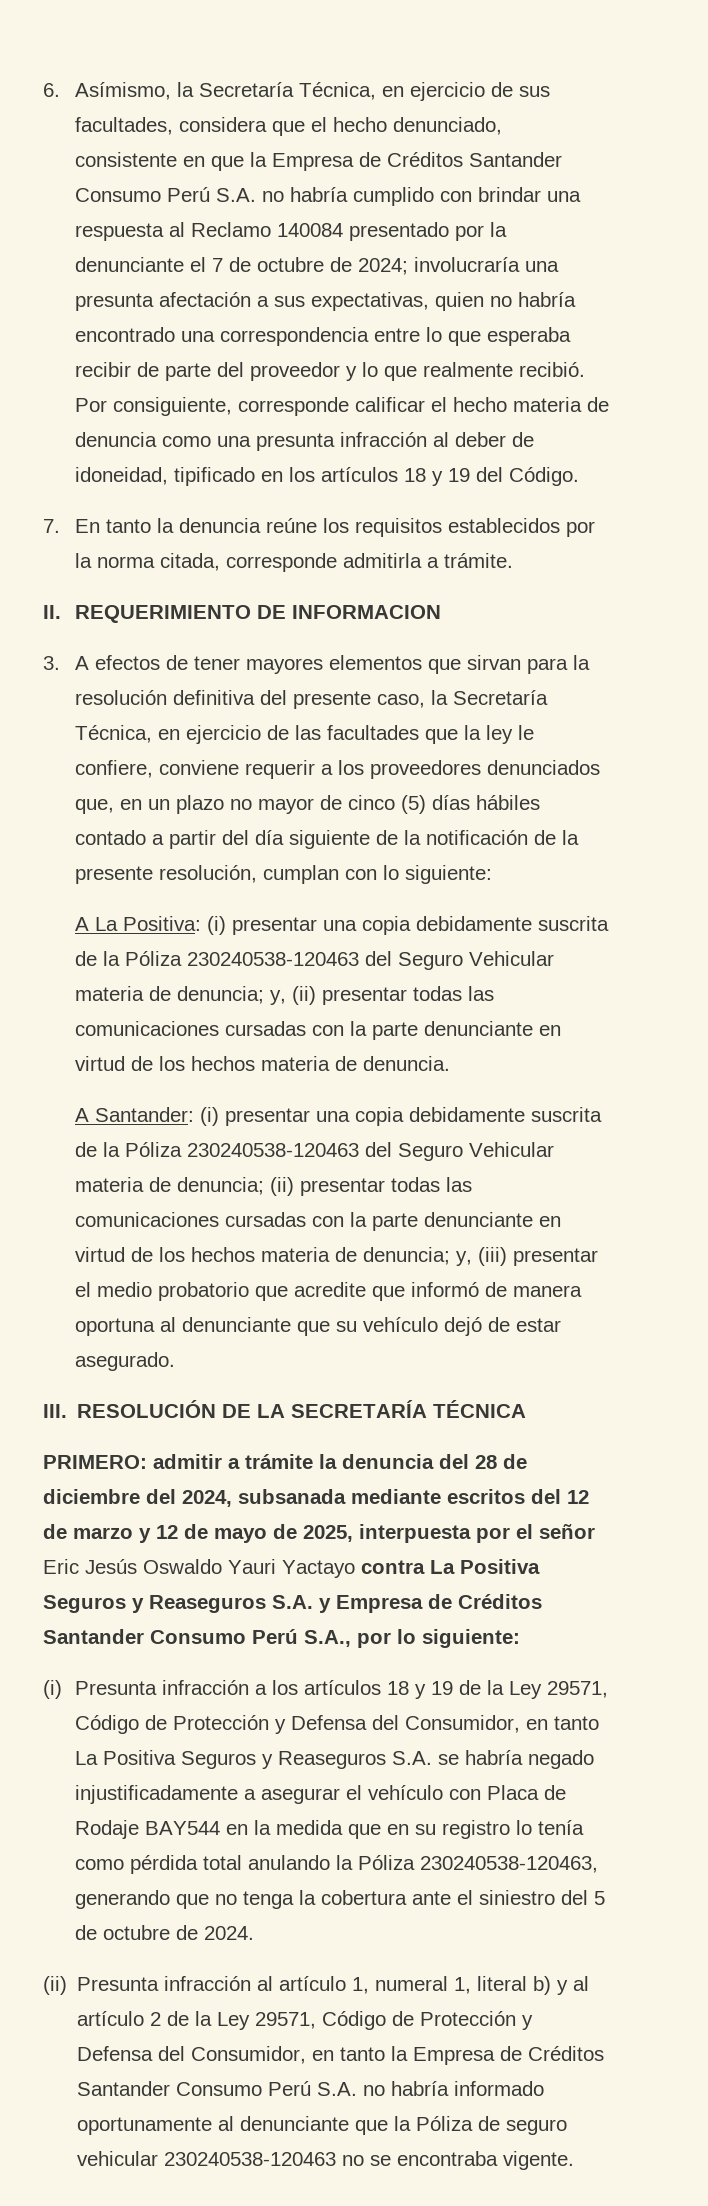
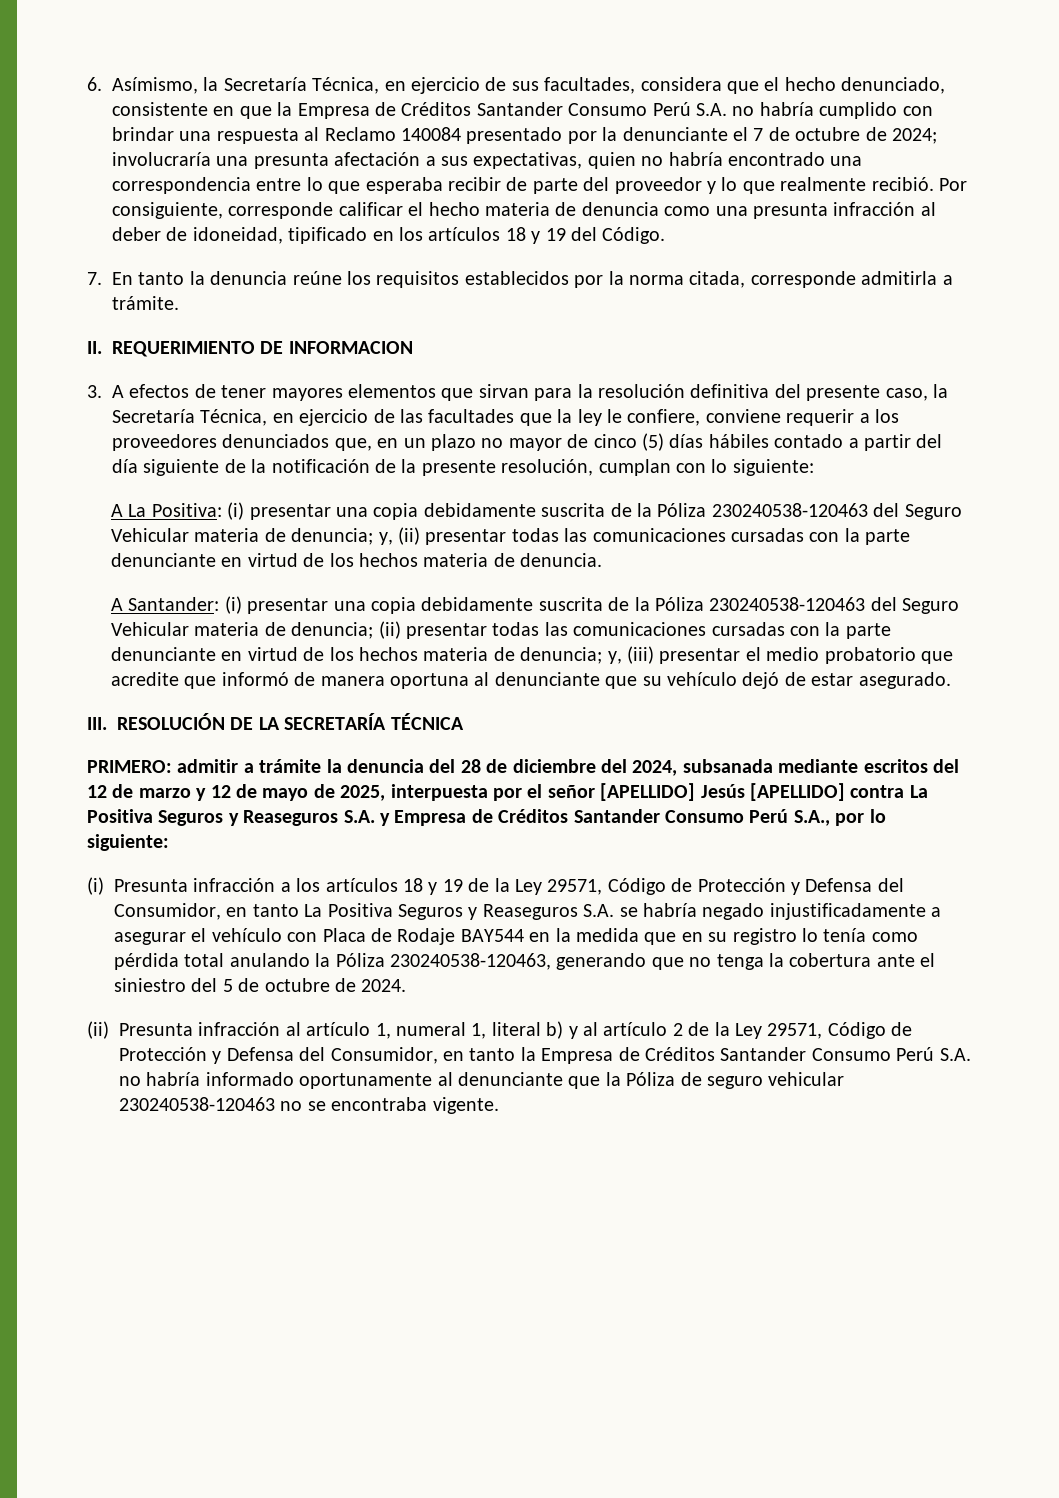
[43,1559,355,1578] Eric Jesús Oswaldo Yauri Yactayo -> [600,783,845,801] [APELLIDO] Jesús [APELLIDO]

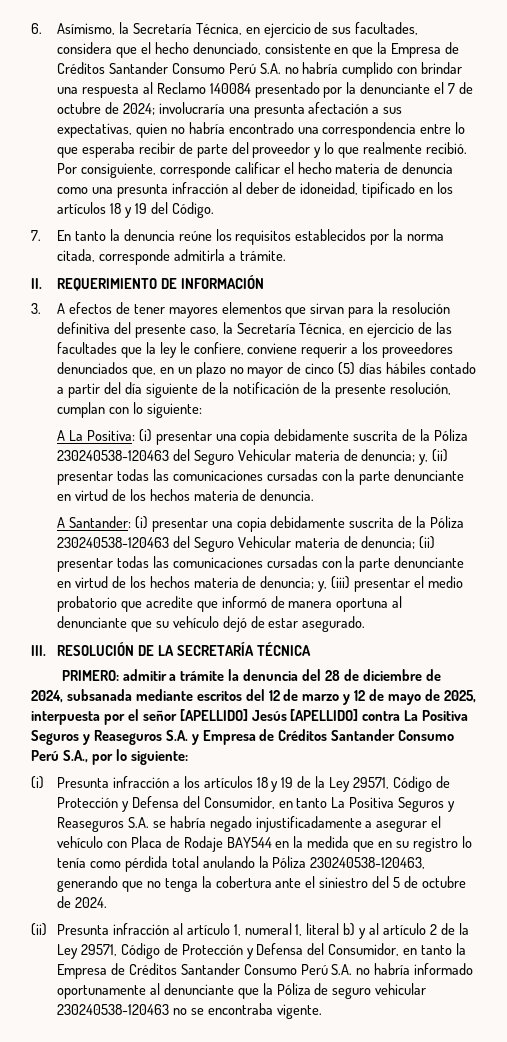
[288,341,413,354] INFORMACION -> [180,275,264,289] INFORMACIÓN
[600,759,627,773] del -> [425,669,441,681] de

